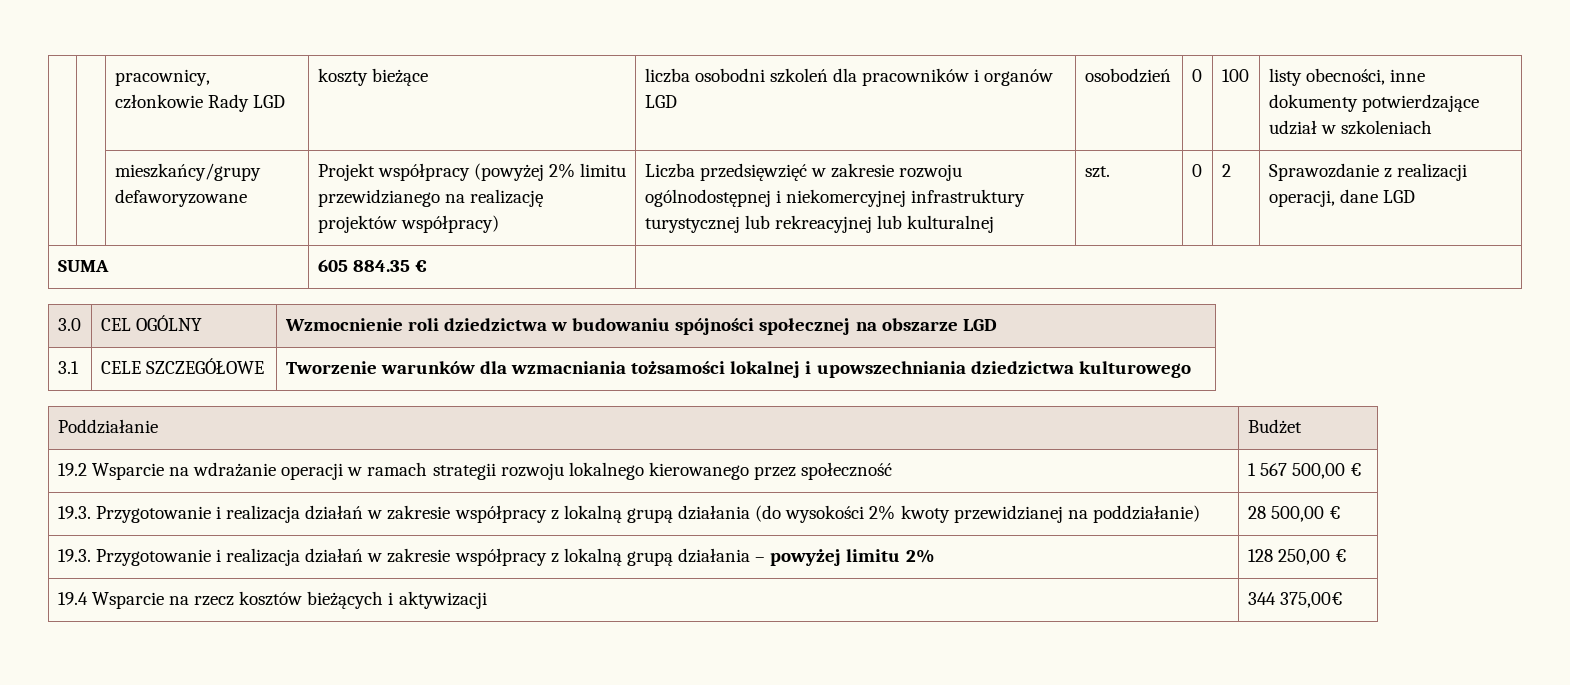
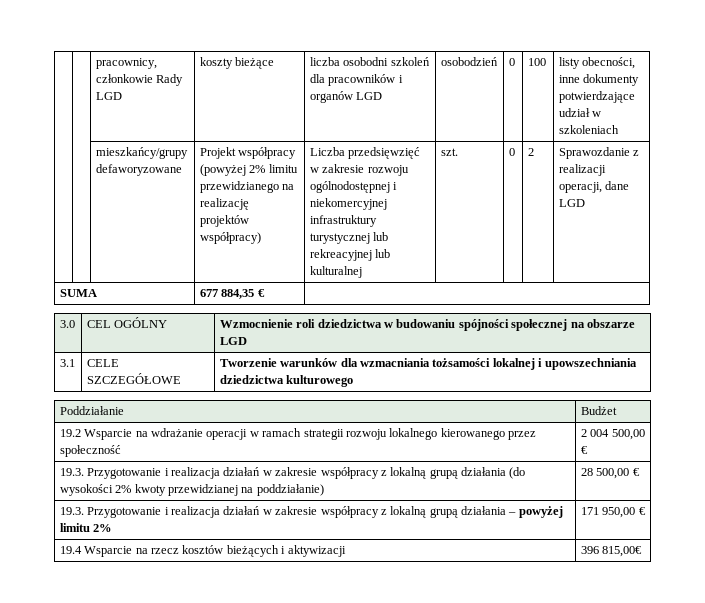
[317,259,410,272] 605 884.35 -> [199,289,255,299] 677 884,35
[1247,463,1287,476] 1 567 -> [580,429,610,437] 2 004
[1247,549,1330,565] 128 250,00 -> [580,507,636,518] 171 950,00
[1247,592,1343,608] 344 375,00€ -> [580,546,643,557] 396 815,00€

